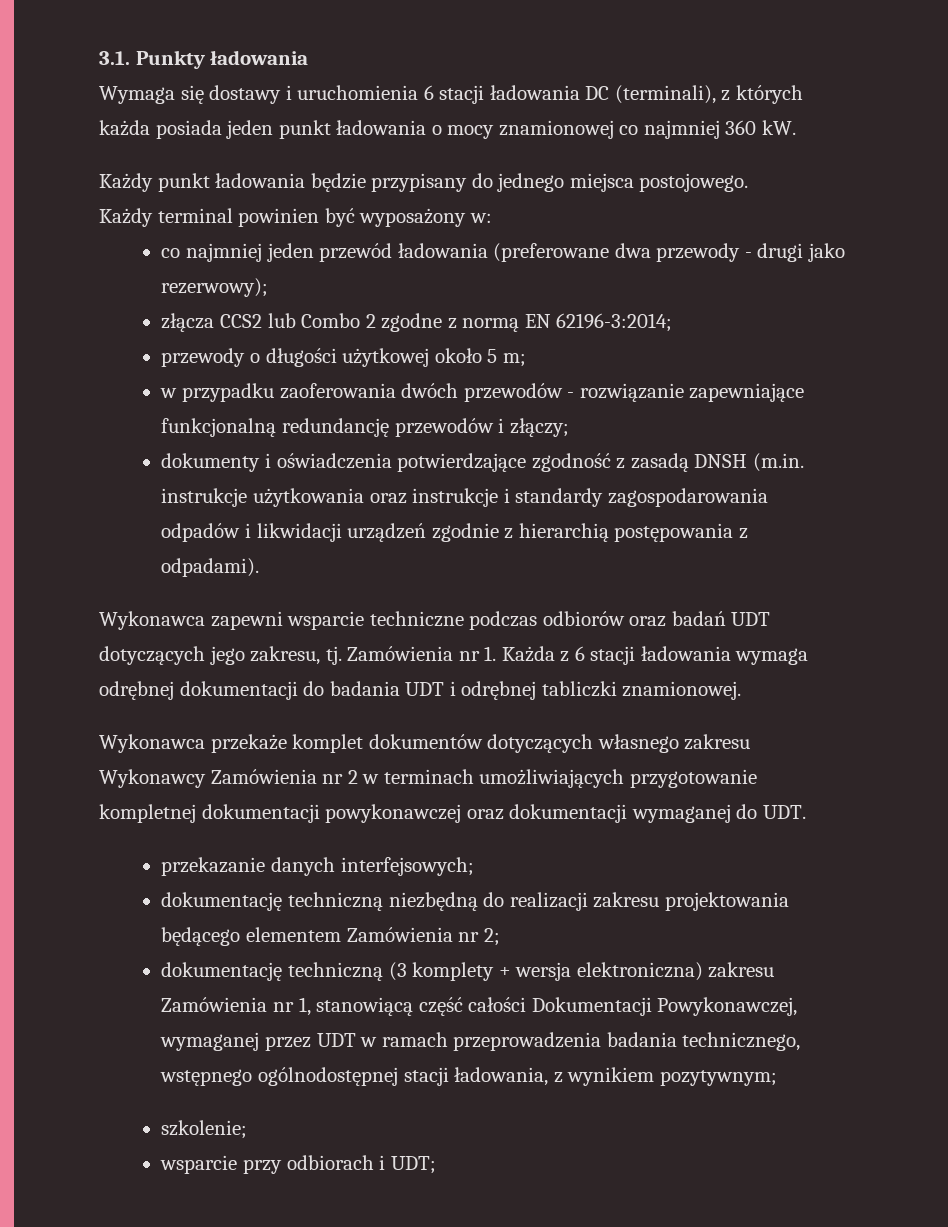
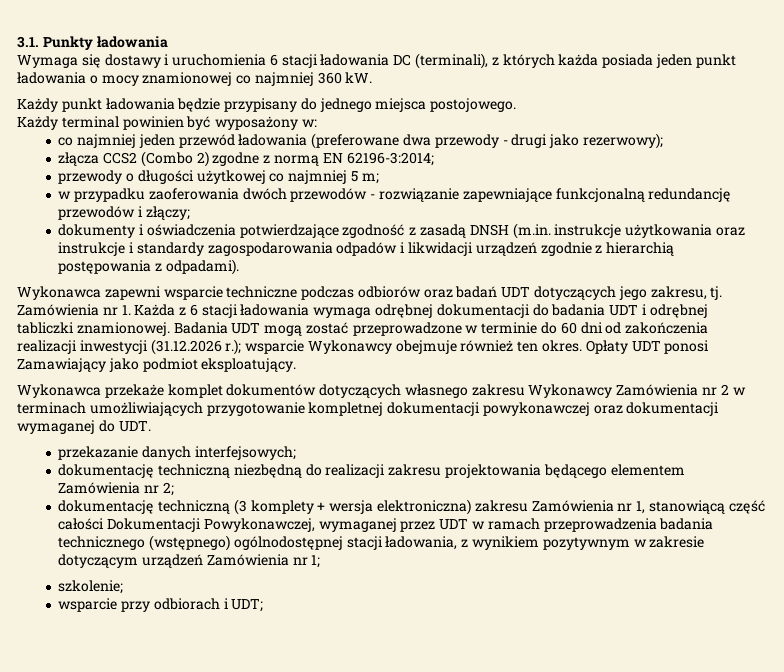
[267,313,376,328] lub Combo 2 -> [140,151,209,167] (Combo 2)
[434,348,482,363] około -> [269,170,348,184] co najmniej
(742, 690) none -> [173,322,709,336] [17,339,710,355] [17,358,297,372] Badania UDT mogą zostać przeprowadzone w terminie do 60 dni od zakończenia realizacji inwestycji (31.12.2026 r.); wsparcie Wykonawcy obejmuje również ten okres. Opłaty UDT ponosi Zamawiający jako podmiot eksploatujący.
[682,1032,801,1051] [160,1069,253,1086] technicznego, wstępnego -> [58,535,231,551] technicznego (wstępnego)
[659,1070,777,1086] pozytywnym; -> [542,536,705,550] [58,554,321,568] pozytywnym w zakresie dotyczącym urządzeń Zamówienia nr 1;

